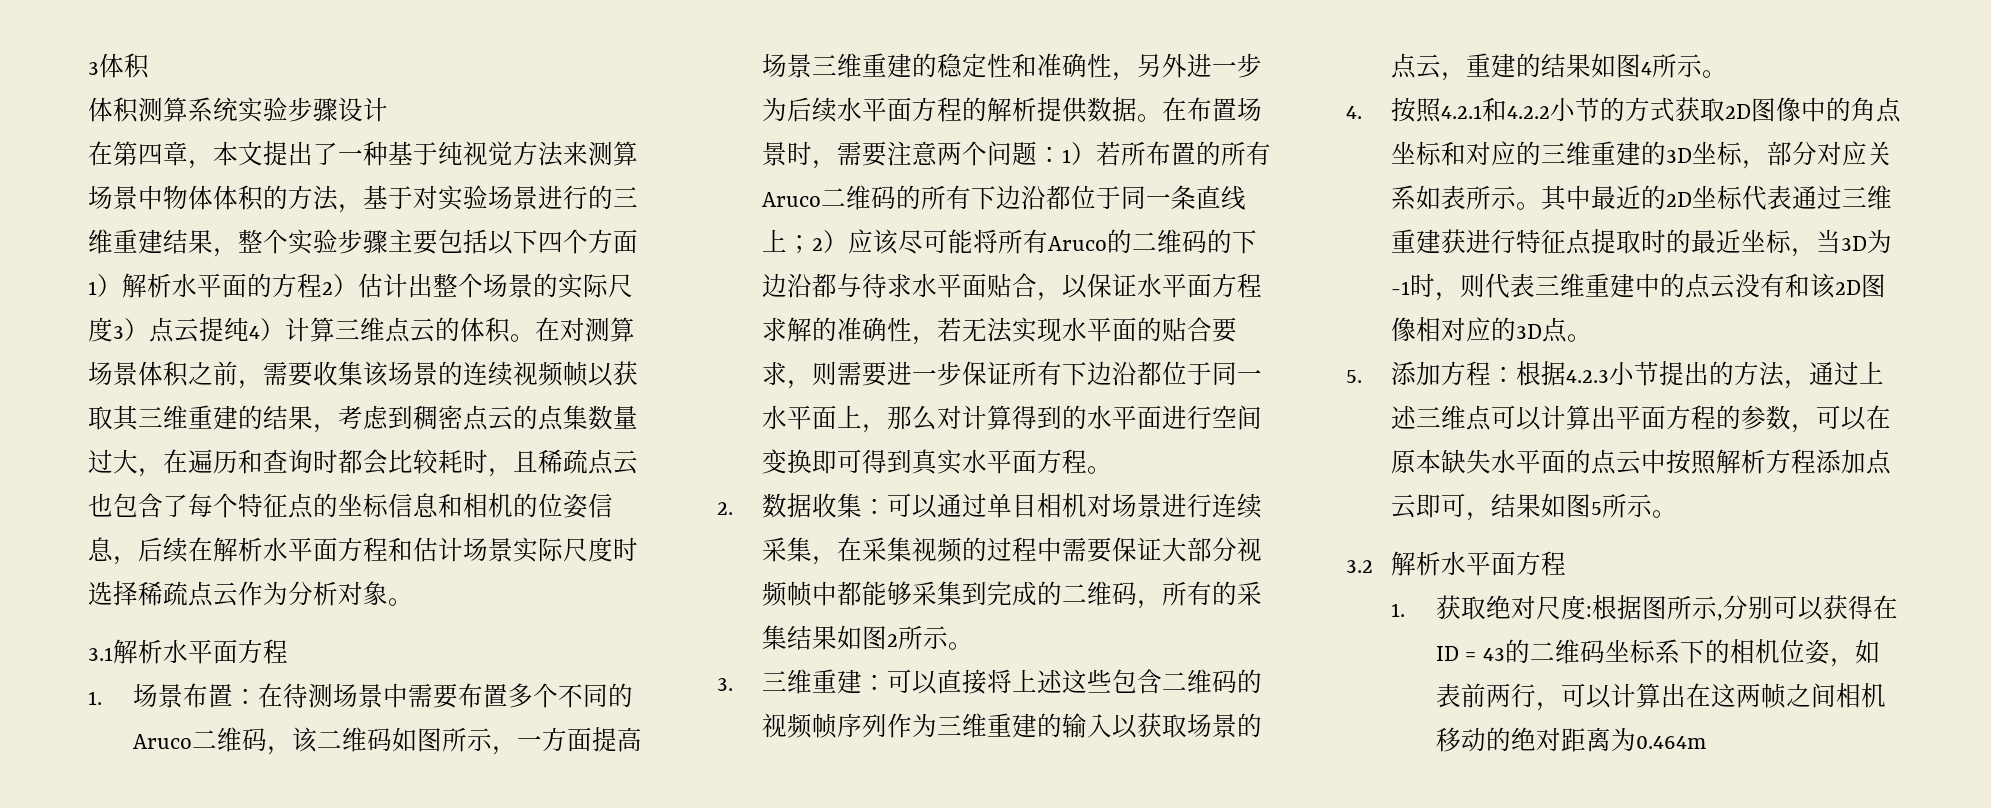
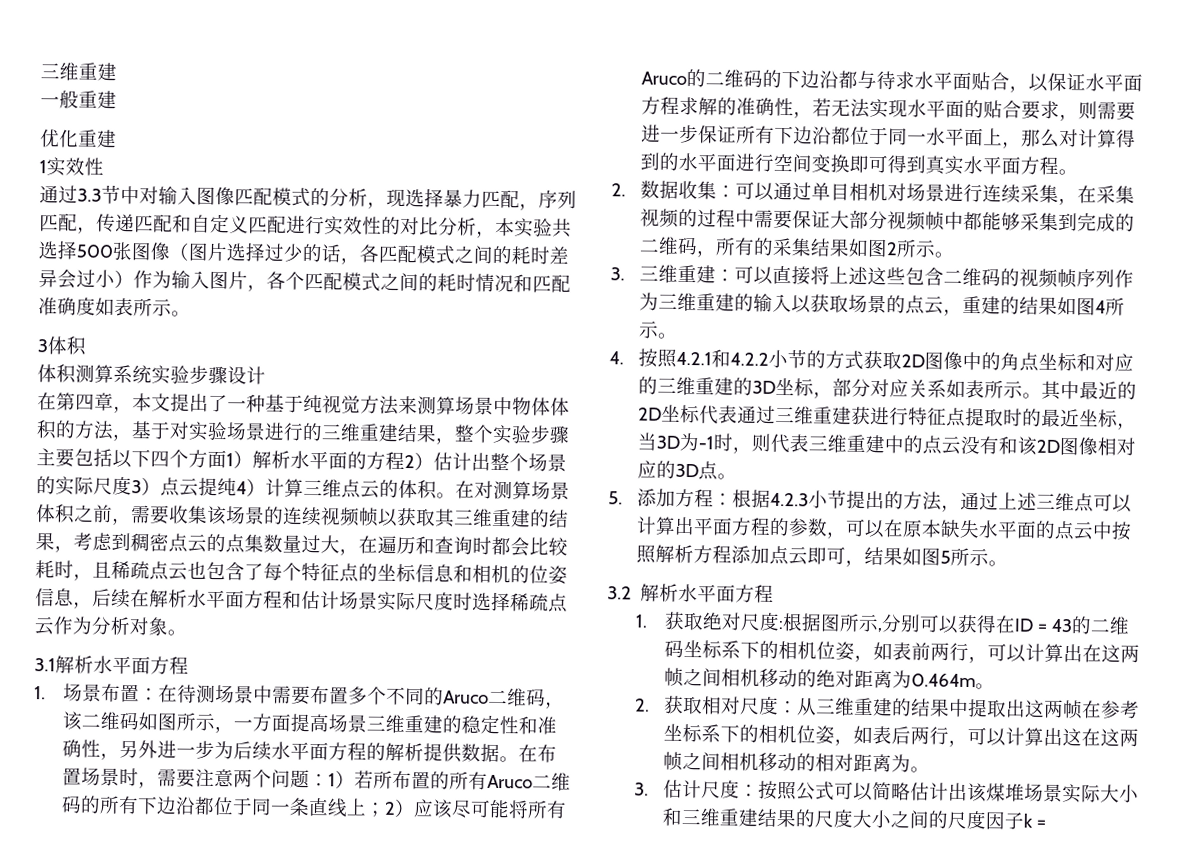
(88, 68) none -> [40,62,117,81] [40,90,117,109] [40,129,117,148] [39,157,104,177] [39,184,577,211] [39,213,572,238] [38,240,569,265] [38,269,571,293] [38,297,191,317] 三维重建 // 一般重建 // 优化重建 // 1实效性 // 通过3.3节中对输入图像匹配模式的分析，现选择暴力匹配，序列匹配，传递匹配和自定义匹配进行实效性的对比分析，本实验共选择500张图像（图片选择过少的话，各匹配模式之间的耗时差异会过小）作为输入图片，各个匹配模式之间的耗时情况和匹配准确度如表所示。 //
(1706, 742) none -> [974,683,995,690] [634,695,1140,720] [662,723,1139,748] [662,751,930,773] [633,779,1139,804] [661,807,1046,830] 。 // 2.获取相对尺度：从三维重建的结果中提取出这两帧在参考坐标系下的相机位姿，如表后两行，可以计算出这在这两帧之间相机移动的相对距离为。 // 3.估计尺度：按照公式可以简略估计出该煤堆场景实际大小和三维重建结果的尺度大小之间的尺度因子k =

